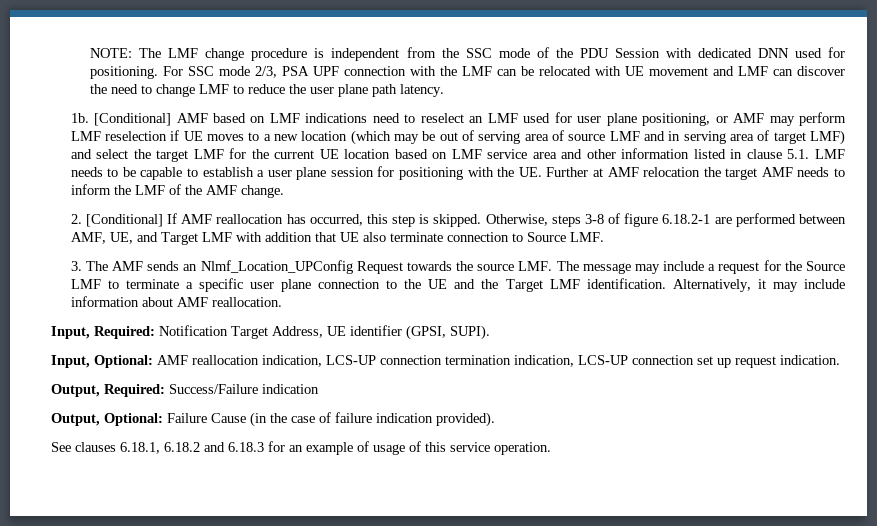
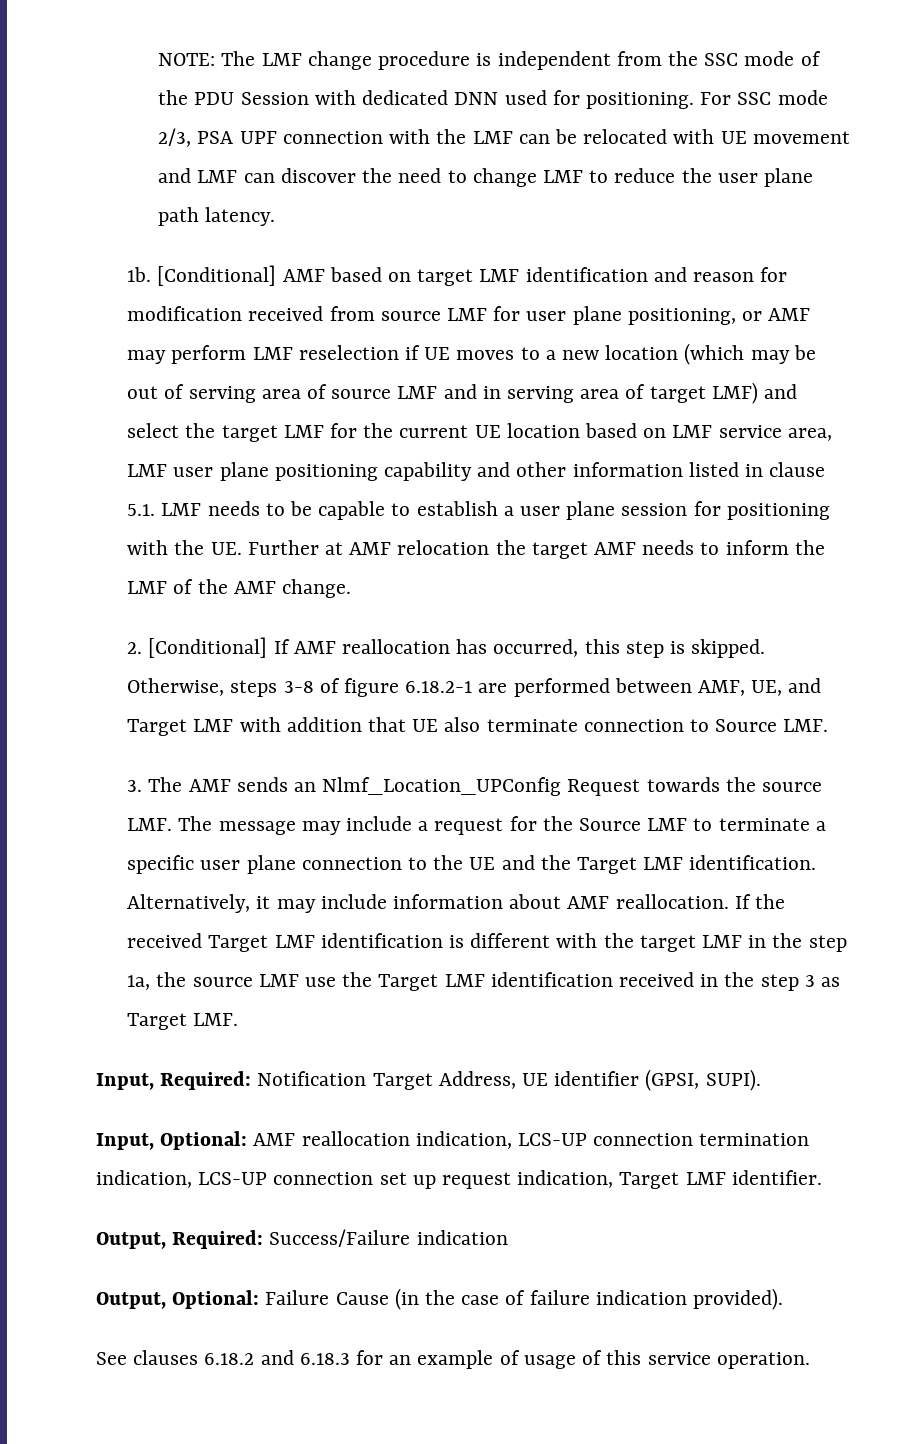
[269,113,551,123] LMF indications need to reselect an LMF used -> [417,267,788,286] [127,306,487,321] target LMF identification and reason for modification received from source LMF
[532,152,557,159] area -> [787,428,832,441] [127,462,472,481] area, LMF user plane positioning capability
(282, 302) none -> [734,894,786,909] [127,933,847,952] [127,972,841,991] [127,1013,239,1030] If the received Target LMF identification is different with the target LMF in the step 1a, the source LMF use the Target LMF identification received in the step 3 as Target LMF.
[780,355,840,365] indication. -> [517,1170,822,1189] indication, Target LMF identifier.
[120,442,160,454] 6.18.1, -> (199, 1357) none

